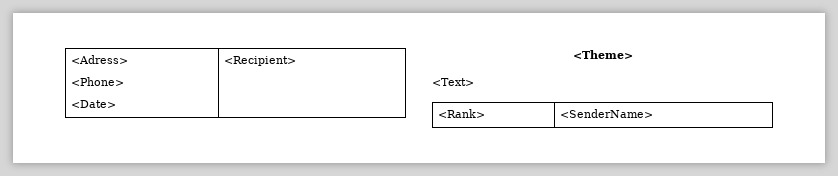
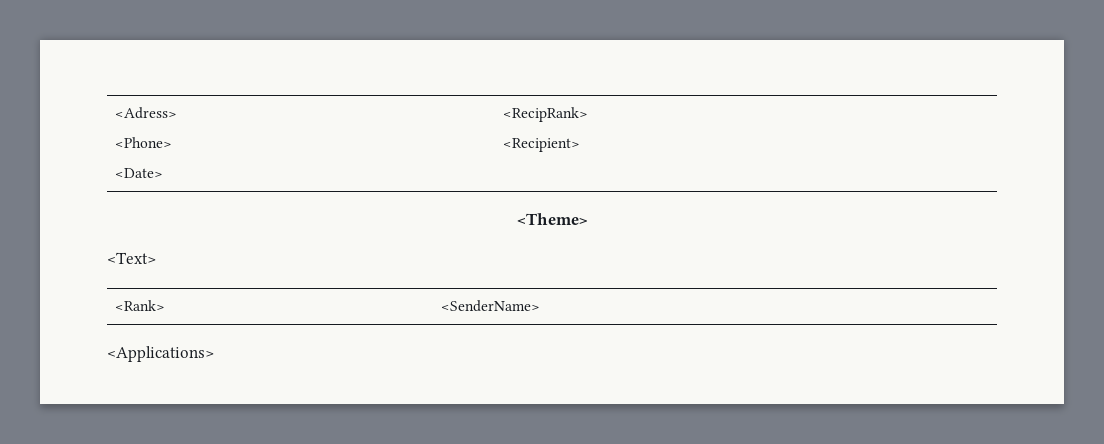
(116, 104) none -> [503,107,589,122] <RecipRank> //
(653, 113) none -> [107,346,214,362] // <Applications>

